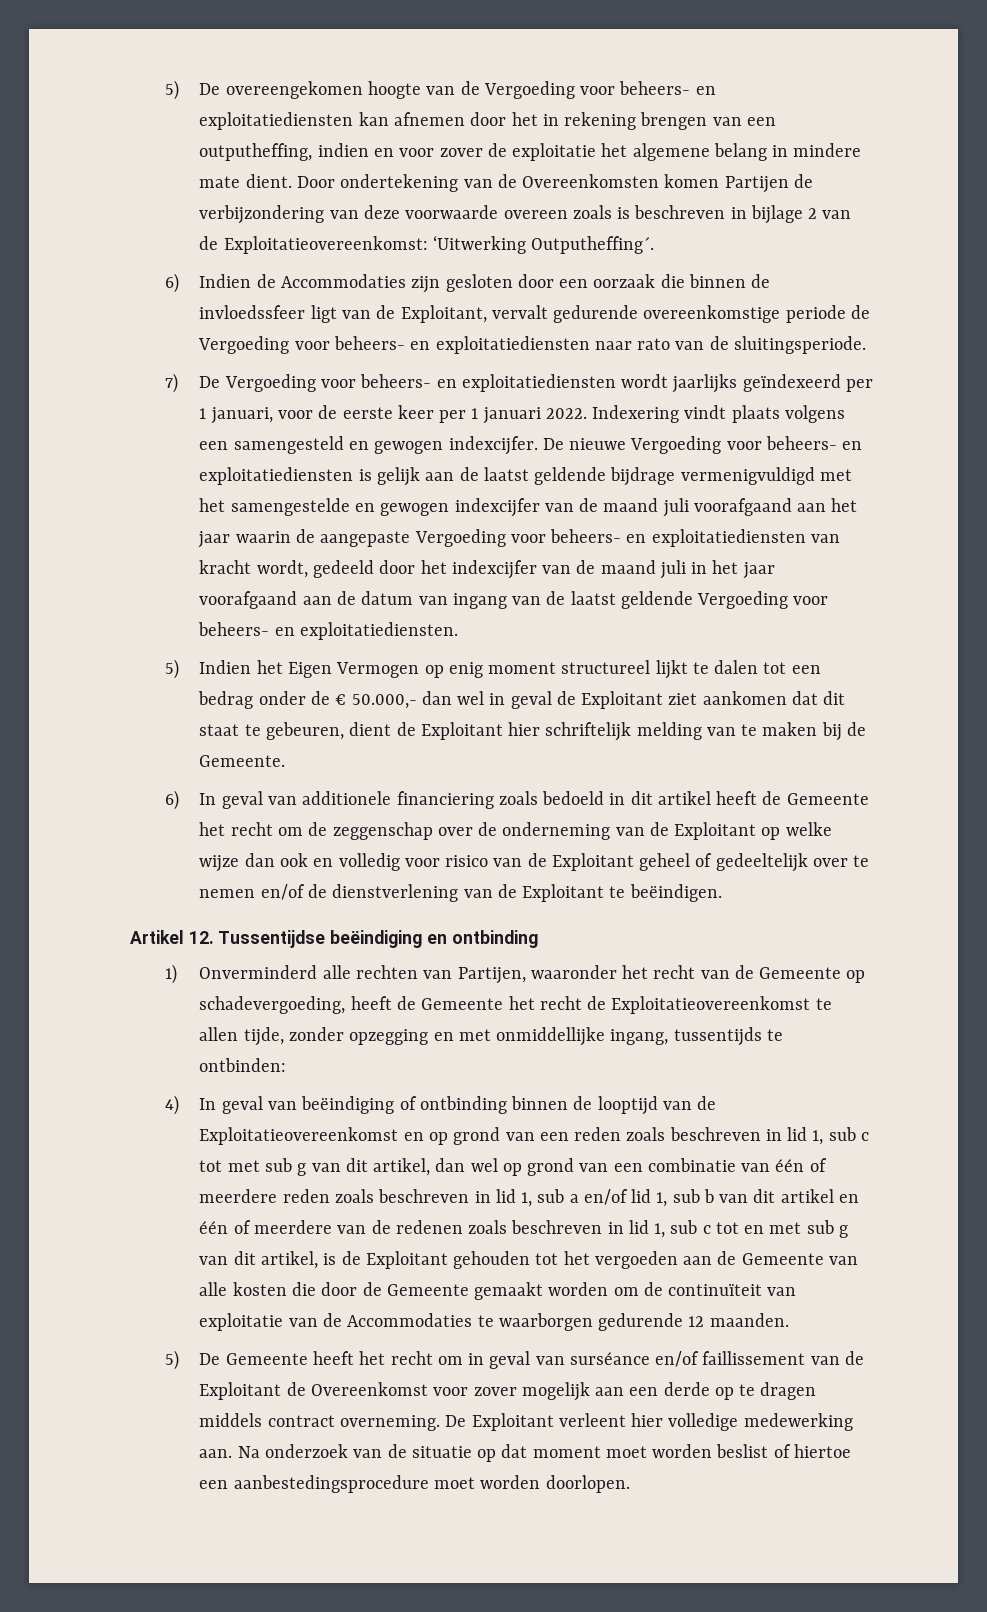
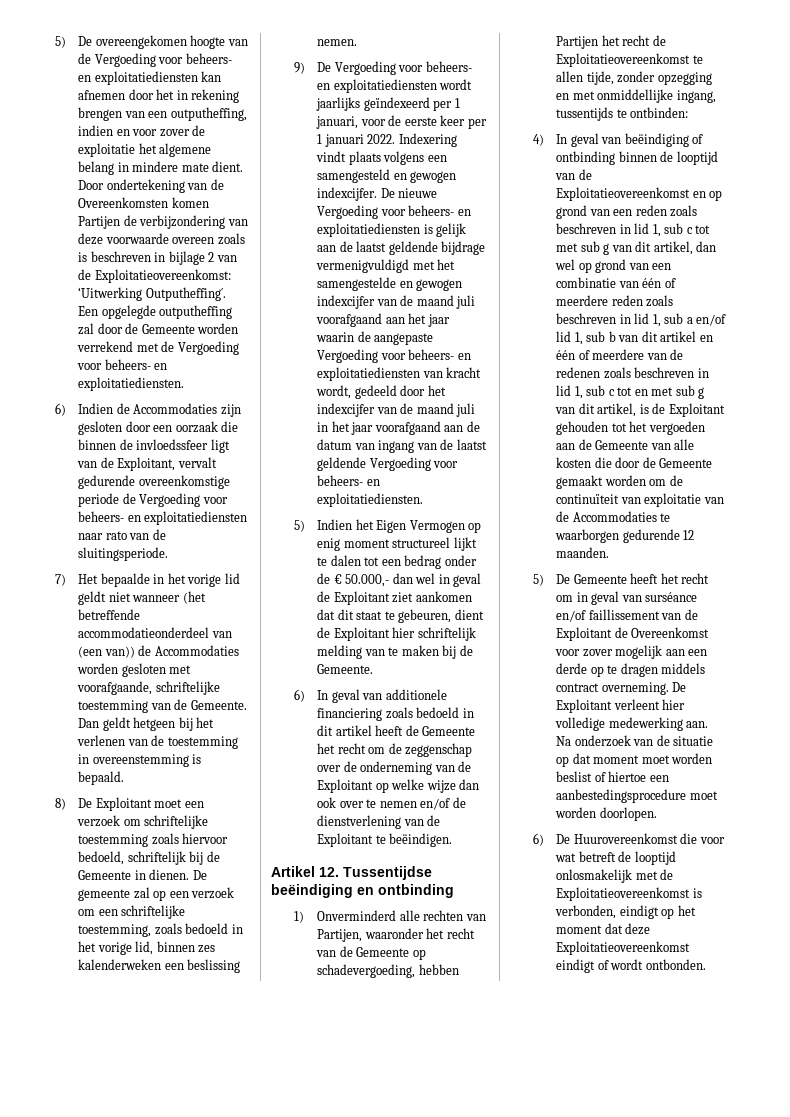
(655, 245) none -> [78,305,233,319] [78,323,239,335] [77,341,239,355] [77,359,168,370] [78,377,185,391] Een opgelegde outputheffing zal door de Gemeente worden verrekend met de Vergoeding voor beheers- en exploitatiediensten.
(178, 383) none -> [78,573,240,587] [78,591,206,605] [78,609,141,620] [78,627,232,638] [78,645,239,658] [77,663,192,677] [77,681,220,695] [78,699,247,713] [78,717,215,731] [77,735,238,749] [78,754,202,767] [78,771,125,785] [55,797,204,811] [77,815,209,829] [78,833,229,847] [78,851,220,865] [78,869,207,880] [78,887,235,901] [78,905,186,919] [78,923,243,937] [78,941,216,955] [78,959,241,973] [317,39,358,46] [294,62,306,74] Het bepaalde in het vorige lid geldt niet wanneer (het betreffende accommodatieonderdeel van (een van)) de Accommodaties worden gesloten met voorafgaande, schriftelijke toestemming van de Gemeente. Dan geldt hetgeen bij het verlenen van de toestemming in overeenstemming is bepaald. // 8) De Exploitant moet een verzoek om schriftelijke toestemming zoals hiervoor bedoeld, schriftelijk bij de Gemeente in dienen. De gemeente zal op een verzoek om een schriftelijke toestemming, zoals bedoeld in het vorige lid, binnen zes kalenderweken een beslissing nemen. // 9)
[313,853,808,872] en volledig voor risico van de Exploitant geheel of gedeeltelijk -> (337, 802) none
[350,996,504,1010] heeft de Gemeente -> [418,964,459,975] [556,36,599,49] hebben Partijen
(630, 1484) none -> [533,833,725,846] [555,851,676,865] [556,869,674,883] [556,887,702,901] [555,905,696,919] [556,923,651,935] [556,941,691,955] [556,959,706,973] // 6) De Huurovereenkomst die voor wat betreft de looptijd onlosmakelijk met de Exploitatieovereenkomst is verbonden, eindigt op het moment dat deze Exploitatieovereenkomst eindigt of wordt ontbonden.

